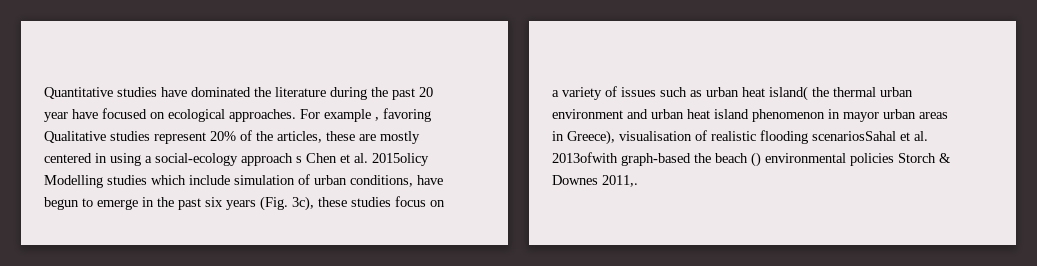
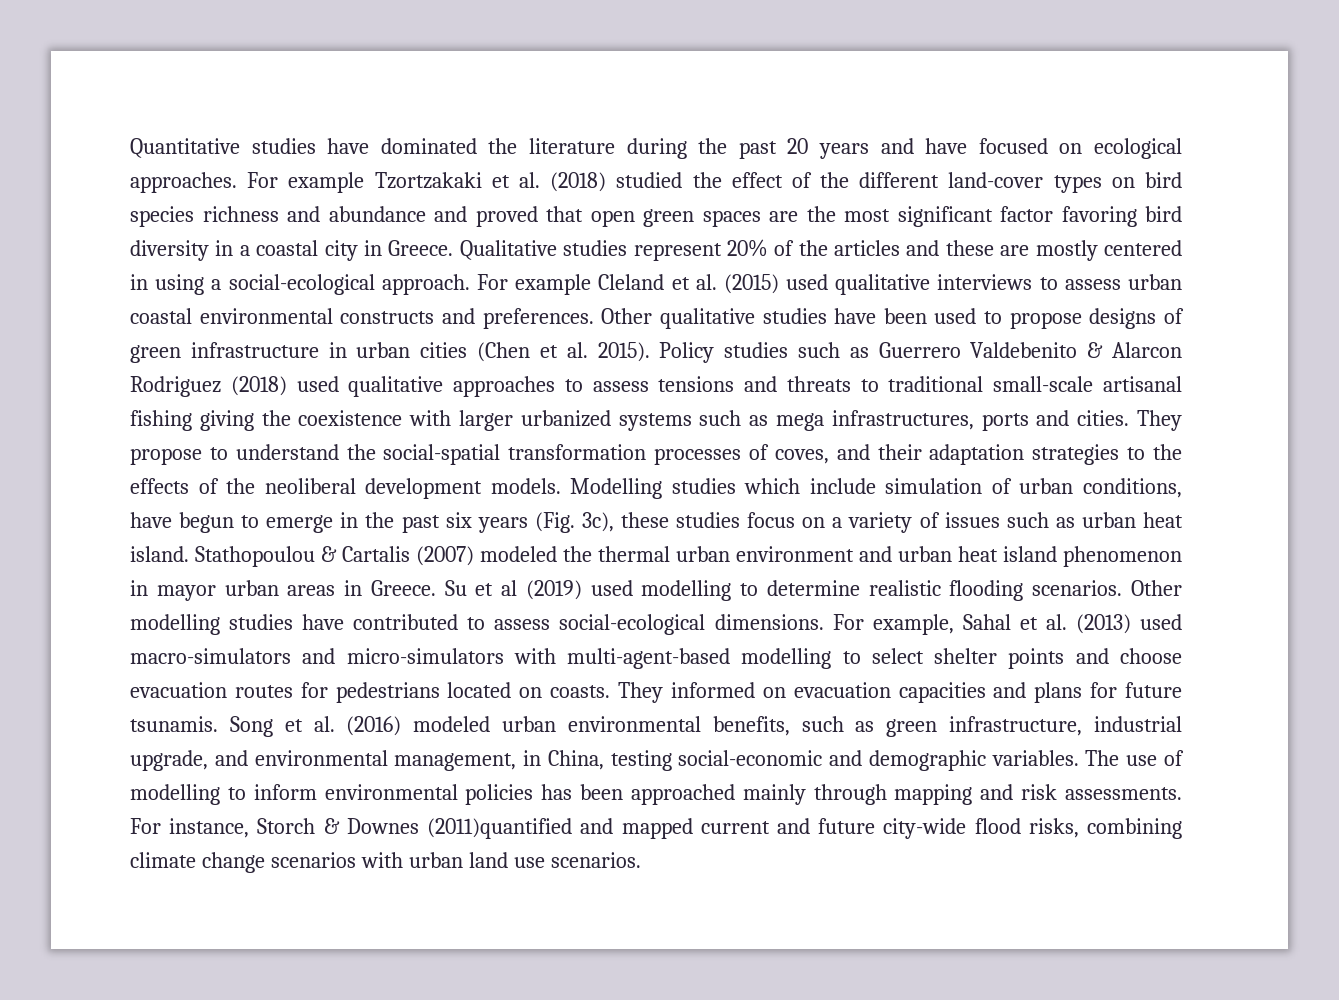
[44,112,68,122] year -> [819,138,914,159] years and
[375,108,431,122] , favoring -> [374,172,1182,193] [130,206,1182,227] [130,240,454,261] Tzortzakaki et al. (2018) studied the effect of the different land-cover types on bird species richness and abundance and proved that open green spaces are the most significant factor favoring bird diversity in a coastal city in Greece.
[277,131,322,143] articles, -> [834,240,940,256] articles and
[155,153,429,166] social-ecology approach s Chen et al. 2015olicy -> [228,274,1182,295] [130,308,1184,329] [130,342,1182,363] [130,376,1182,397] [130,410,1182,431] [130,444,1183,465] [130,478,561,499] social-ecological approach. For example Cleland et al. (2015) used qualitative interviews to assess urban coastal environmental constructs and preferences. Other qualitative studies have been used to propose designs of green infrastructure in urban cities (Chen et al. 2015). Policy studies such as Guerrero Valdebenito & Alarcon Rodriguez (2018) used qualitative approaches to assess tensions and threats to traditional small-scale artisanal fishing giving the coexistence with larger urbanized systems such as mega infrastructures, ports and cities. They propose to understand the social-spatial transformation processes of coves, and their adaptation strategies to the effects of the neoliberal development models.
[769,86,808,101] island( -> [130,546,557,567] island. Stathopoulou & Cartalis (2007) modeled
[567,130,928,145] [552,152,951,167] [552,175,638,187] Greece), visualisation of realistic flooding scenariosSahal et al. 2013ofwith graph-based the beach () environmental policies Storch & Downes 2011,. -> [370,580,1182,601] [130,614,1182,635] [130,648,1182,669] [130,682,1182,703] [130,716,1182,737] [130,750,1184,771] [130,784,1182,805] [130,818,1182,839] [130,852,641,873] Greece. Su et al (2019) used modelling to determine realistic flooding scenarios. Other modelling studies have contributed to assess social-ecological dimensions. For example, Sahal et al. (2013) used macro-simulators and micro-simulators with multi-agent-based modelling to select shelter points and choose evacuation routes for pedestrians located on coasts. They informed on evacuation capacities and plans for future tsunamis. Song et al. (2016) modeled urban environmental benefits, such as green infrastructure, industrial upgrade, and environmental management, in China, testing social-economic and demographic variables. The use of modelling to inform environmental policies has been approached mainly through mapping and risk assessments. For instance, Storch & Downes (2011)quantified and mapped current and future city-wide flood risks, combining climate change scenarios with urban land use scenarios.

